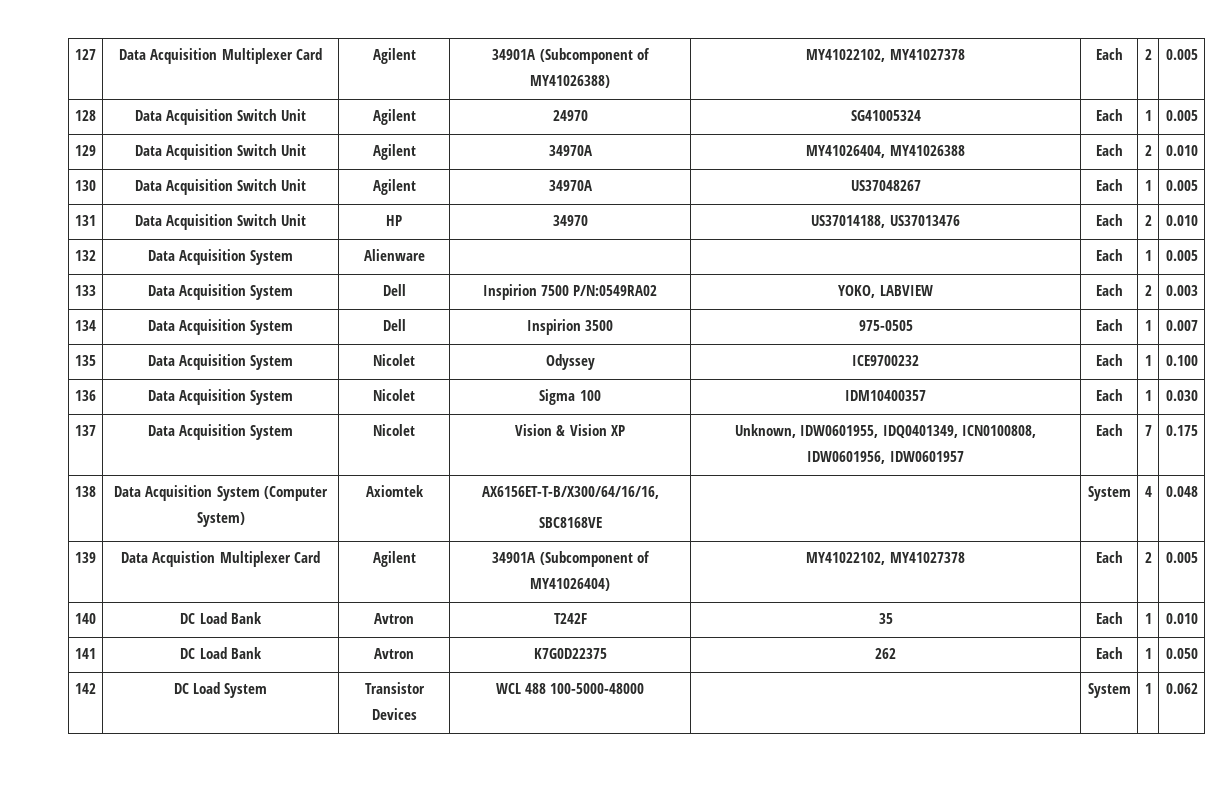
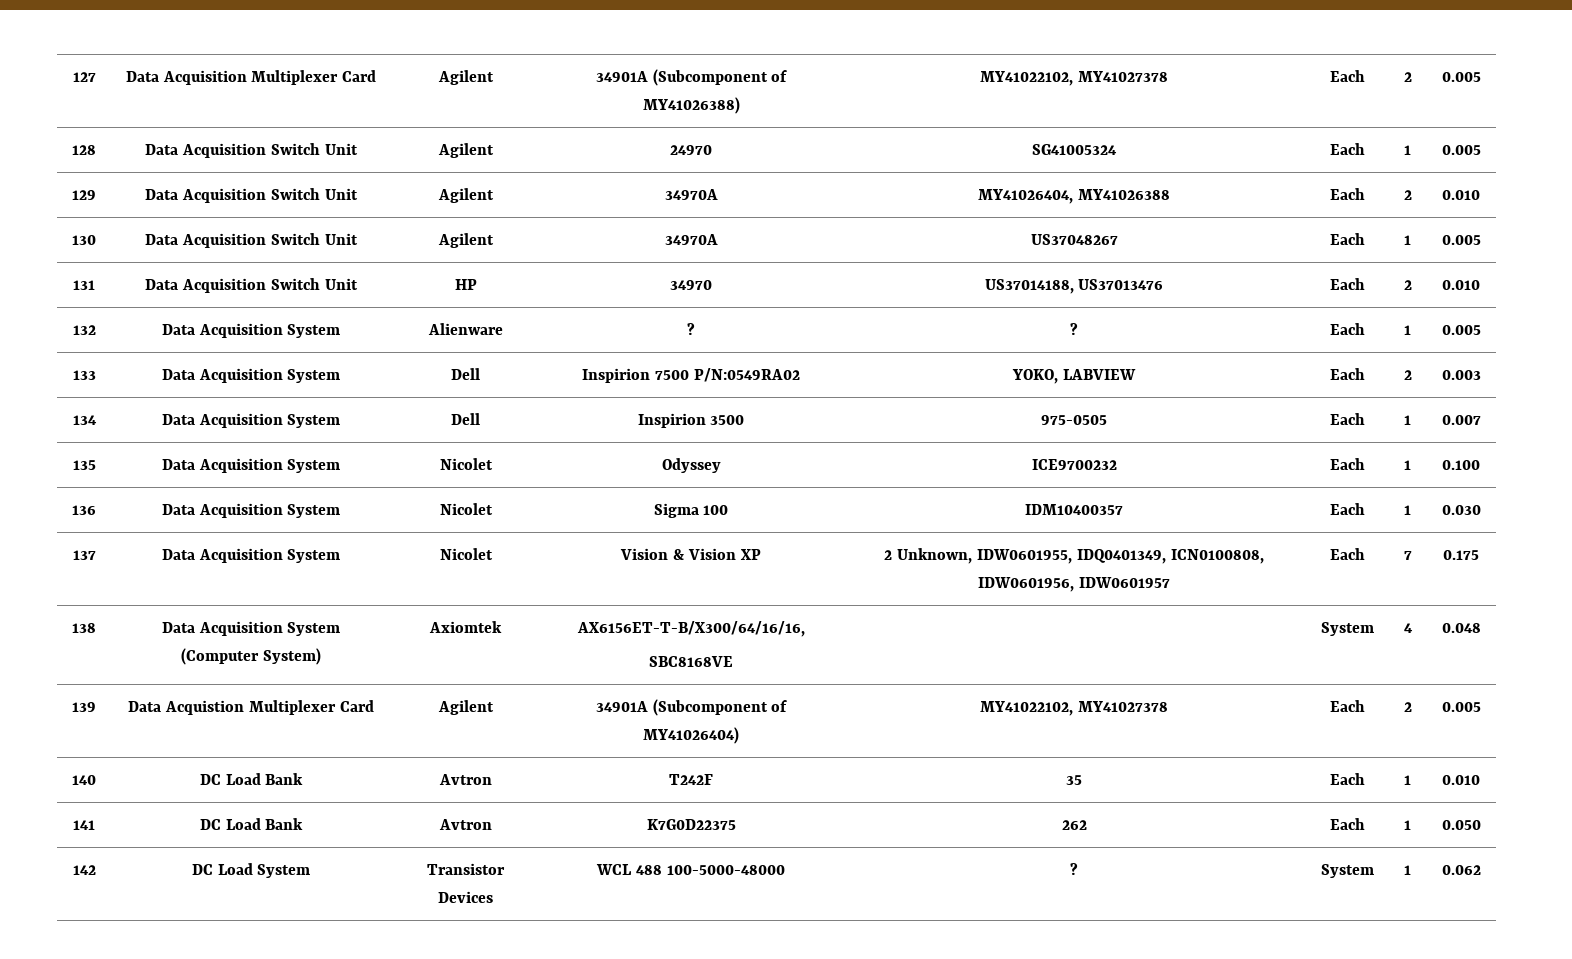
(425, 255) | -> [687,323,695,335] [1070,323,1078,335] ? | ?
(625, 430) none -> [884,550,893,560] 2
(645, 688) none -> [1070,863,1078,875] ?

